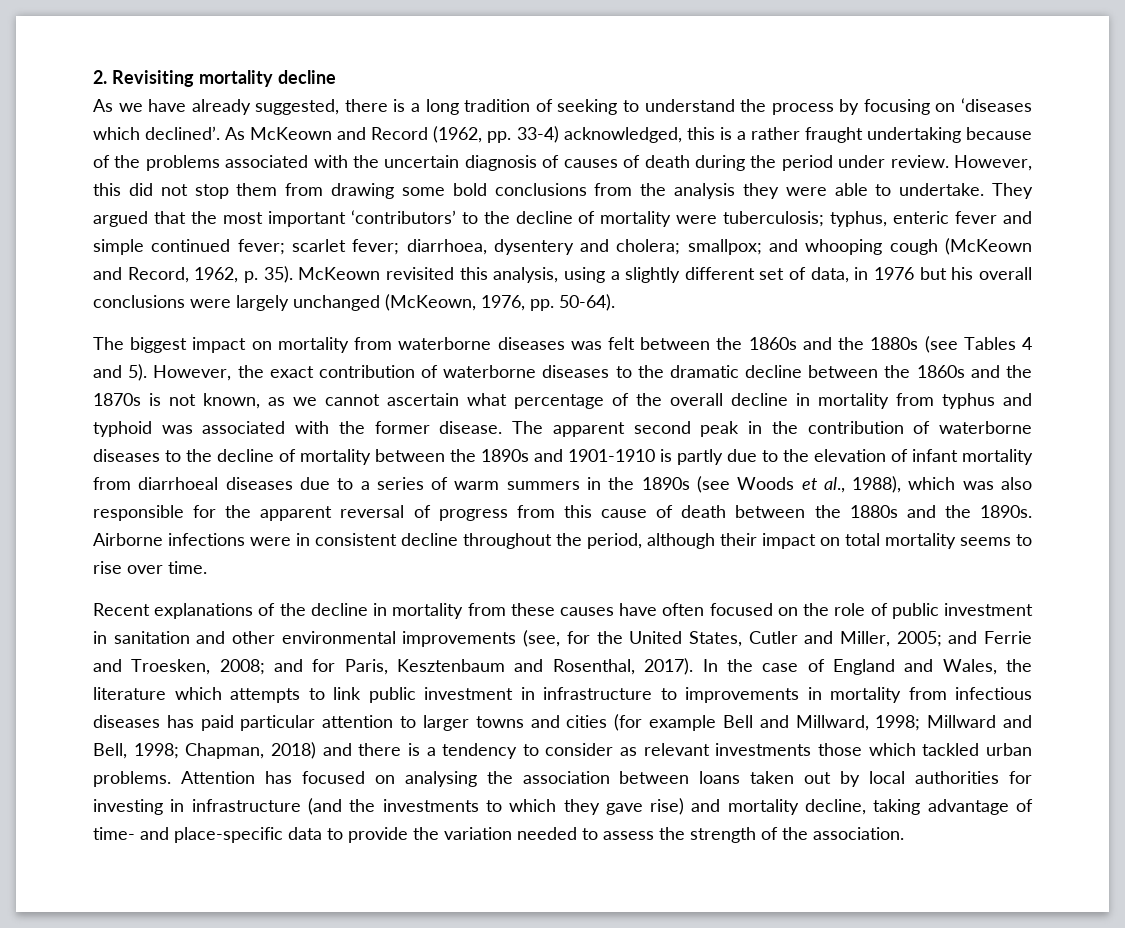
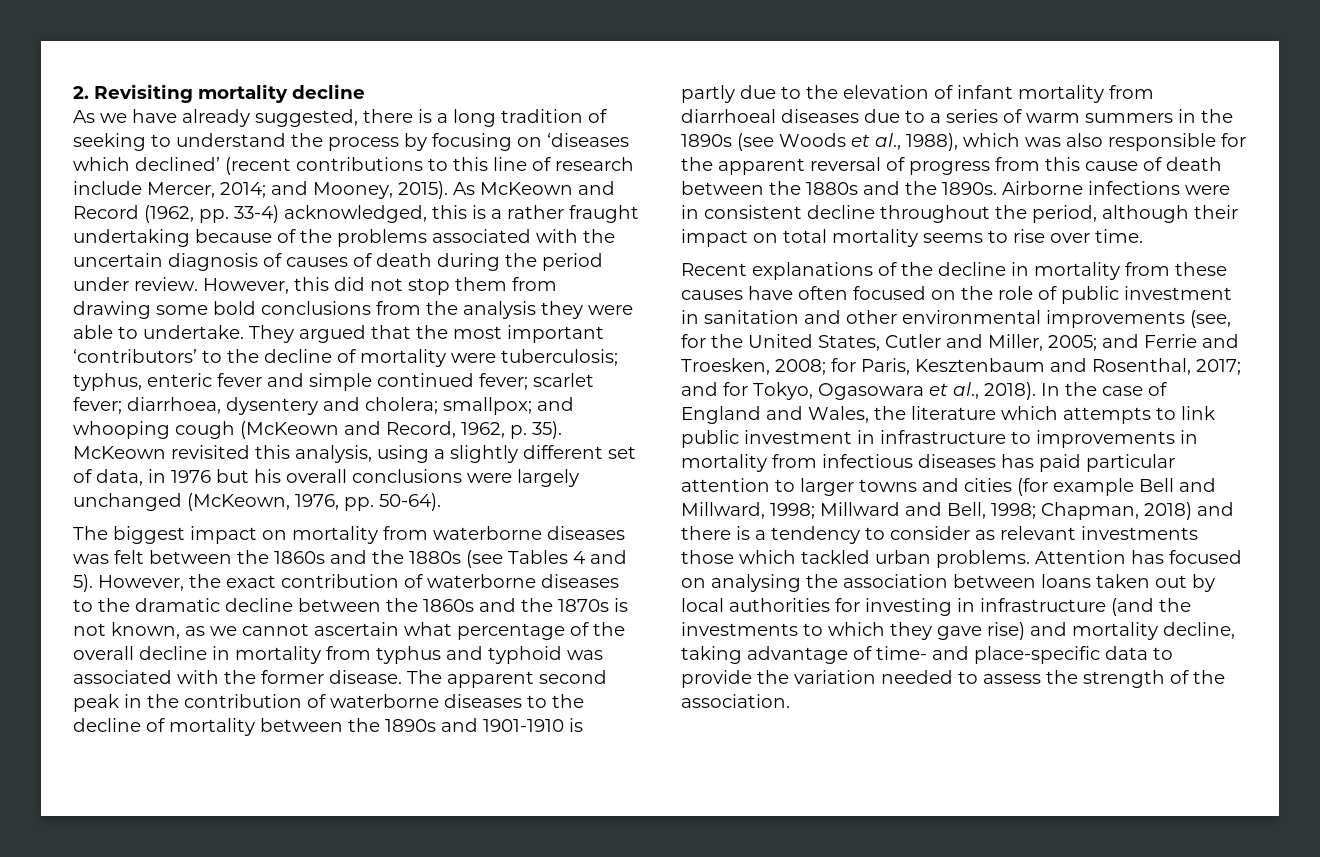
[145,126,221,140] declined’. -> [135,157,634,175] [73,181,448,199] declined’ (recent contributions to this line of research include Mercer, 2014; and Mooney, 2015).
[274,659,304,672] and -> (826, 367) none
[644,658,694,675] 2017). -> [1196,359,1241,375] [681,382,1036,400] 2017; and for Tokyo, Ogasowara et al., 2018).

